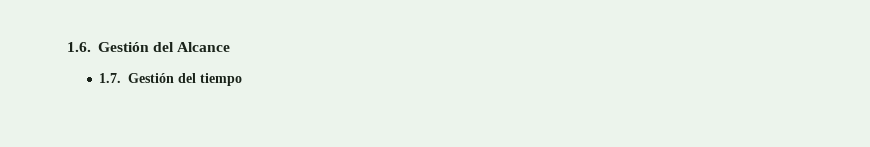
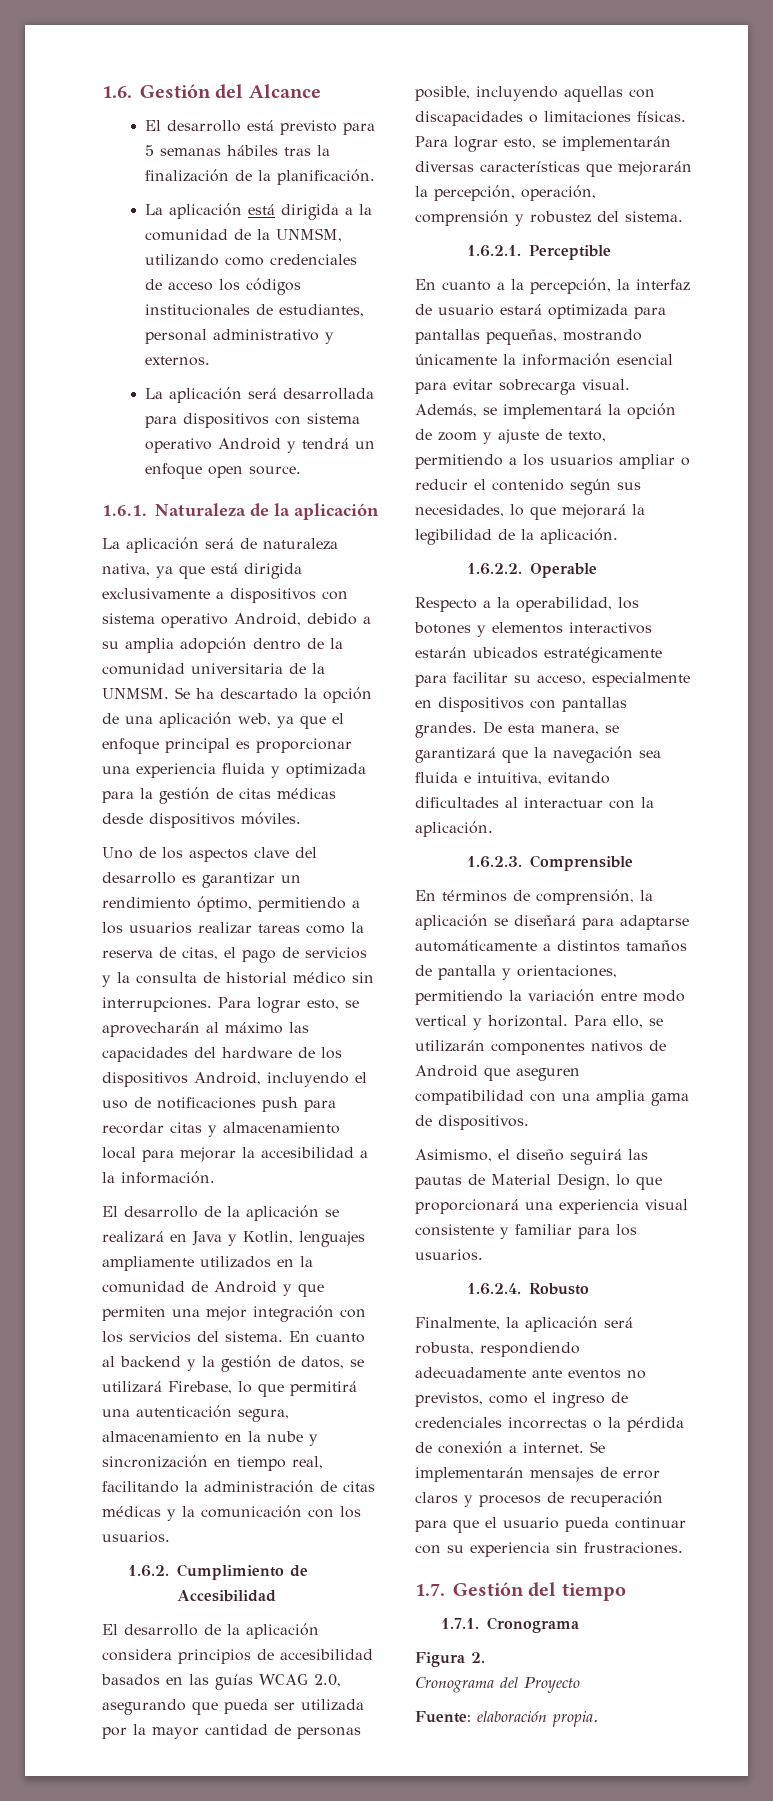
[99,73,243,86] 1.7. Gestión del tiempo -> [145,120,376,135] [145,145,331,156] [145,169,376,185] [145,203,373,220] [145,228,343,242] [145,254,358,266] [145,278,302,295] [145,304,365,317] [145,329,335,344] [145,356,211,366] [145,387,375,403] [145,413,361,428] [145,438,376,453] [145,463,302,479] [102,503,379,520] [102,537,338,553] [102,563,302,579] [102,588,348,603] [102,613,371,628] [102,637,343,653] [102,663,325,675] [102,687,372,703] [102,712,344,729] [102,738,352,754] [102,763,366,778] [102,787,336,804] [102,812,301,828] [102,847,317,862] [102,872,301,888] [102,896,360,912] [102,922,364,934] [102,947,367,963] [102,972,374,987] [102,997,359,1013] [102,1022,309,1037] [102,1047,342,1062] [102,1072,367,1087] [102,1097,336,1112] [102,1122,340,1137] [102,1147,368,1162] [102,1171,215,1184] [102,1205,339,1221] [102,1231,365,1247] [102,1256,313,1271] [102,1281,324,1297] [102,1305,366,1322] [102,1331,365,1343] [102,1355,364,1372] [102,1381,357,1397] [102,1405,289,1422] [102,1431,318,1446] [102,1455,323,1471] [102,1480,375,1493] [102,1505,361,1521] [102,1531,170,1543] [127,1564,308,1580] [176,1590,276,1602] [102,1623,319,1639] [102,1649,373,1664] [101,1674,341,1690] [102,1699,364,1715] [102,1724,361,1739] [415,86,655,102] [415,111,686,126] [415,136,671,152] [415,161,692,177] [415,185,596,201] [415,210,683,226] [466,245,611,260] [415,278,690,294] [415,304,666,319] [415,329,642,345] [415,353,673,366] [415,379,630,395] [415,403,676,419] [415,429,606,444] [415,454,690,469] [415,479,641,495] [415,504,645,520] [415,528,618,545] [466,563,597,578] [415,597,639,612] [414,622,652,637] [415,647,662,663] [415,672,690,687] [415,697,627,712] [415,721,619,738] [415,746,661,763] [415,772,610,785] [415,797,654,809] [415,821,493,837] [466,855,633,871] [415,889,653,905] [415,914,689,930] [415,940,687,952] [415,965,617,980] [415,989,685,1005] [415,1015,663,1030] [415,1040,666,1055] [415,1065,580,1081] [415,1090,689,1106] [415,1115,529,1130] [415,1149,648,1165] [415,1173,662,1190] [415,1199,688,1214] [415,1224,637,1239] [415,1249,483,1261] [466,1283,589,1295] [415,1316,633,1332] [415,1342,580,1357] [415,1367,646,1379] [415,1392,628,1408] [415,1417,684,1432] [415,1441,605,1454] [415,1467,660,1482] [415,1491,663,1507] [415,1517,686,1533] [415,1542,683,1557] [415,1582,626,1601] [440,1617,579,1633] [415,1652,485,1667] [415,1677,580,1693] [415,1711,598,1727] El desarrollo está previsto para 5 semanas hábiles tras la finalización de la planificación. // La aplicación está dirigida a la comunidad de la UNMSM, utilizando como credenciales de acceso los códigos institucionales de estudiantes, personal administrativo y externos. // La aplicación será desarrollada para dispositivos con sistema operativo Android y tendrá un enfoque open source. // 1.6.1. Naturaleza de la aplicación // La aplicación será de naturaleza nativa, ya que está dirigida exclusivamente a dispositivos con sistema operativo Android, debido a su amplia adopción dentro de la comunidad universitaria de la UNMSM. Se ha descartado la opción de una aplicación web, ya que el enfoque principal es proporcionar una experiencia fluida y optimizada para la gestión de citas médicas desde dispositivos móviles. // Uno de los aspectos clave del desarrollo es garantizar un rendimiento óptimo, permitiendo a los usuarios realizar tareas como la reserva de citas, el pago de servicios y la consulta de historial médico sin interrupciones. Para lograr esto, se aprovecharán al máximo las capacidades del hardware de los dispositivos Android, incluyendo el uso de notificaciones push para recordar citas y almacenamiento local para mejorar la accesibilidad a la información. // El desarrollo de la aplicación se realizará en Java y Kotlin, lenguajes ampliamente utilizados en la comunidad de Android y que permiten una mejor integración con los servicios del sistema. En cuanto al backend y la gestión de datos, se utilizará Firebase, lo que permitirá una autenticación segura, almacenamiento en la nube y sincronización en tiempo real, facilitando la administración de citas médicas y la comunicación con los usuarios. // 1.6.2. Cumplimiento de Accesibilidad // El desarrollo de la aplicación considera principios de accesibilidad basados en las guías WCAG 2.0, asegurando que pueda ser utilizada por la mayor cantidad de personas posible, incluyendo aquellas con discapacidades o limitaciones físicas. Para lograr esto, se implementarán diversas características que mejorarán la percepción, operación, comprensión y robustez del sistema. // 1.6.2.1. Perceptible // En cuanto a la percepción, la interfaz de usuario estará optimizada para pantallas pequeñas, mostrando únicamente la información esencial para evitar sobrecarga visual. Además, se implementará la opción de zoom y ajuste de texto, permitiendo a los usuarios ampliar o reducir el contenido según sus necesidades, lo que mejorará la legibilidad de la aplicación. // 1.6.2.2. Operable // Respecto a la operabilidad, los botones y elementos interactivos estarán ubicados estratégicamente para facilitar su acceso, especialmente en dispositivos con pantallas grandes. De esta manera, se garantizará que la navegación sea fluida e intuitiva, evitando dificultades al interactuar con la aplicación. // 1.6.2.3. Comprensible // En términos de comprensión, la aplicación se diseñará para adaptarse automáticamente a distintos tamaños de pantalla y orientaciones, permitiendo la variación entre modo vertical y horizontal. Para ello, se utilizarán componentes nativos de Android que aseguren compatibilidad con una amplia gama de dispositivos. // Asimismo, el diseño seguirá las pautas de Material Design, lo que proporcionará una experiencia visual consistente y familiar para los usuarios. // 1.6.2.4. Robusto // Finalmente, la aplicación será robusta, respondiendo adecuadamente ante eventos no previstos, como el ingreso de credenciales incorrectas o la pérdida de conexión a internet. Se implementarán mensajes de error claros y procesos de recuperación para que el usuario pueda continuar con su experiencia sin frustraciones. // 1.7. Gestión del tiempo // 1.7.1. Cronograma // Figura 2. // Cronograma del Proyecto // Fuente: elaboración propia.

